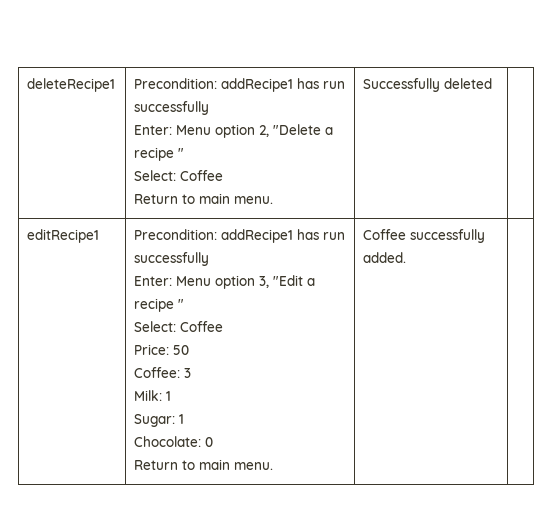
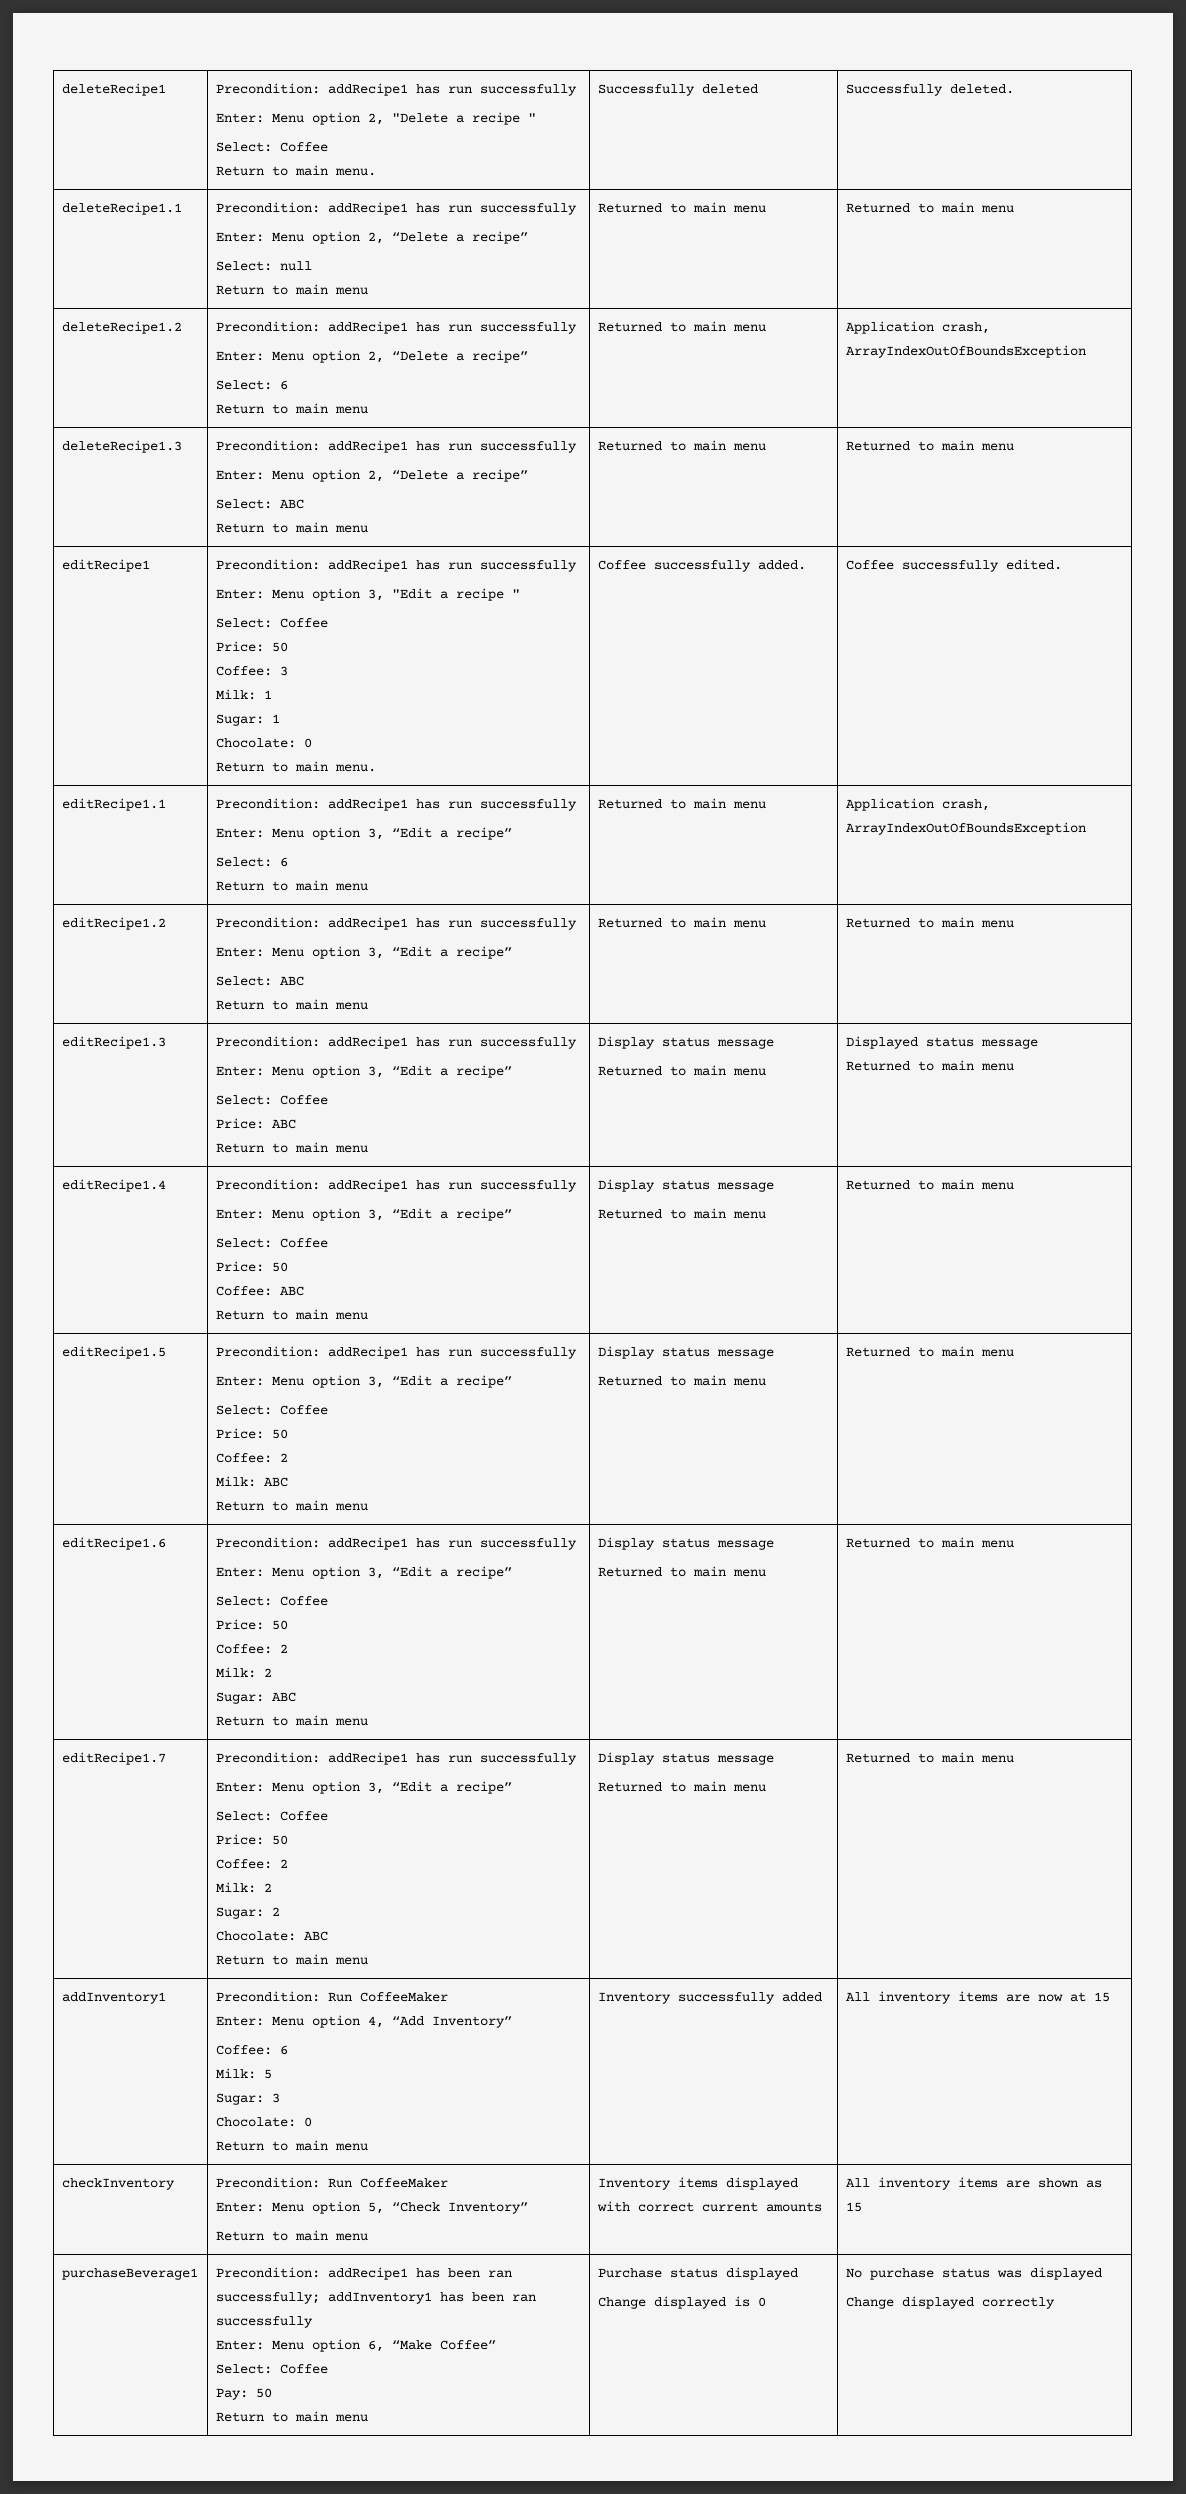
(493, 83) none -> [845,84,1014,96] [61,202,182,215] [215,202,577,215] [215,231,528,244] [215,261,312,271] [215,284,368,295] [597,202,766,213] [845,202,1014,213] [61,321,182,334] [215,321,577,334] [215,350,528,363] [215,380,288,390] [215,403,368,414] [597,321,766,332] [845,321,990,334] [845,345,1086,358] [61,440,182,453] [215,440,577,453] [215,469,528,482] [215,499,304,509] [215,522,368,533] [597,440,766,451] [845,440,1014,451] Successfully deleted. // deleteRecipe1.1 | Precondition: addRecipe1 has run successfully // Enter: Menu option 2, “Delete a recipe” // Select: null // Return to main menu | Returned to main menu | Returned to main menu // deleteRecipe1.2 | Precondition: addRecipe1 has run successfully // Enter: Menu option 2, “Delete a recipe” // Select: 6 // Return to main menu | Returned to main menu | Application crash, ArrayIndexOutOfBoundsException // deleteRecipe1.3 | Precondition: addRecipe1 has run successfully // Enter: Menu option 2, “Delete a recipe” // Select: ABC // Return to main menu | Returned to main menu | Returned to main menu
(407, 257) none -> [845,559,1062,572] [61,798,166,811] [215,798,577,811] [215,827,512,840] [215,857,288,867] [215,880,368,891] [597,798,766,809] [845,798,990,811] [845,822,1086,835] [61,917,166,930] [215,917,577,930] [215,946,512,959] [215,976,304,986] [215,999,368,1010] [597,917,766,928] [845,917,1014,928] [61,1036,166,1049] [215,1036,577,1049] [215,1065,512,1078] [215,1095,328,1105] [215,1118,296,1129] [215,1142,368,1153] [597,1036,774,1049] [597,1065,766,1076] [845,1036,1038,1049] [845,1060,1014,1071] [61,1179,166,1192] [215,1179,577,1192] [215,1208,512,1221] [215,1238,328,1248] [215,1261,288,1272] [215,1286,304,1296] [215,1309,368,1320] [597,1179,774,1192] [597,1208,766,1219] [845,1179,1014,1190] [61,1346,166,1359] [215,1346,577,1359] [215,1375,512,1388] [215,1405,328,1415] [215,1428,288,1439] [215,1453,288,1463] [215,1476,288,1487] [215,1500,368,1511] [597,1346,774,1359] [597,1375,766,1386] [845,1346,1014,1357] [61,1537,166,1550] [215,1537,577,1550] [215,1566,512,1579] [215,1596,328,1606] [215,1619,288,1630] [215,1644,288,1654] [215,1667,272,1678] [215,1692,296,1704] [215,1715,368,1726] [597,1537,774,1550] [597,1566,766,1577] [845,1537,1014,1548] [61,1752,166,1765] [215,1752,577,1765] [215,1781,512,1794] [215,1811,328,1821] [215,1834,288,1845] [215,1859,288,1869] [215,1882,272,1893] [215,1907,280,1919] [215,1931,328,1941] [215,1954,368,1965] [597,1752,774,1765] [597,1781,766,1792] [845,1752,1014,1763] [61,1992,166,2004] [215,1991,448,2002] [215,2015,512,2028] [215,2045,288,2055] [215,2068,272,2079] [215,2093,280,2105] [215,2117,312,2127] [215,2140,368,2151] [597,1992,822,2004] [845,1991,1110,2004] [61,2178,175,2190] [215,2177,448,2188] [215,2201,528,2214] [215,2230,368,2241] [597,2177,798,2190] [596,2201,822,2212] [845,2177,1102,2190] [845,2202,862,2212] [61,2268,198,2280] [215,2267,512,2280] [215,2292,536,2304] [215,2316,313,2328] [215,2339,496,2352] [215,2364,328,2374] [215,2388,272,2400] [215,2411,368,2422] [597,2267,798,2280] [597,2296,766,2309] [845,2267,1102,2280] [845,2296,1055,2309] Coffee successfully edited. // editRecipe1.1 | Precondition: addRecipe1 has run successfully // Enter: Menu option 3, “Edit a recipe” // Select: 6 // Return to main menu | Returned to main menu | Application crash, ArrayIndexOutOfBoundsException // editRecipe1.2 | Precondition: addRecipe1 has run successfully // Enter: Menu option 3, “Edit a recipe” // Select: ABC // Return to main menu | Returned to main menu | Returned to main menu // editRecipe1.3 | Precondition: addRecipe1 has run successfully // Enter: Menu option 3, “Edit a recipe” // Select: Coffee // Price: ABC // Return to main menu | Display status message // Returned to main menu | Displayed status message // Returned to main menu // editRecipe1.4 | Precondition: addRecipe1 has run successfully // Enter: Menu option 3, “Edit a recipe” // Select: Coffee // Price: 50 // Coffee: ABC // Return to main menu | Display status message // Returned to main menu | Returned to main menu // editRecipe1.5 | Precondition: addRecipe1 has run successfully // Enter: Menu option 3, “Edit a recipe” // Select: Coffee // Price: 50 // Coffee: 2 // Milk: ABC // Return to main menu | Display status message // Returned to main menu | Returned to main menu // editRecipe1.6 | Precondition: addRecipe1 has run successfully // Enter: Menu option 3, “Edit a recipe” // Select: Coffee // Price: 50 // Coffee: 2 // Milk: 2 // Sugar: ABC // Return to main menu | Display status message // Returned to main menu | Returned to main menu // editRecipe1.7 | Precondition: addRecipe1 has run successfully // Enter: Menu option 3, “Edit a recipe” // Select: Coffee // Price: 50 // Coffee: 2 // Milk: 2 // Sugar: 2 // Chocolate: ABC // Return to main menu | Display status message // Returned to main menu | Returned to main menu // addInventory1 | Precondition: Run CoffeeMaker // Enter: Menu option 4, “Add Inventory” // Coffee: 6 // Milk: 5 // Sugar: 3 // Chocolate: 0 // Return to main menu | Inventory successfully added | All inventory items are now at 15 // checkInventory | Precondition: Run CoffeeMaker // Enter: Menu option 5, “Check Inventory” // Return to main menu | Inventory items displayed with correct current amounts | All inventory items are shown as 15 // purchaseBeverage1 | Precondition: addRecipe1 has been ran successfully; addInventory1 has been ran successfully // Enter: Menu option 6, “Make Coffee” // Select: Coffee // Pay: 50 // Return to main menu | Purchase status displayed // Change displayed is 0 | No purchase status was displayed // Change displayed correctly

